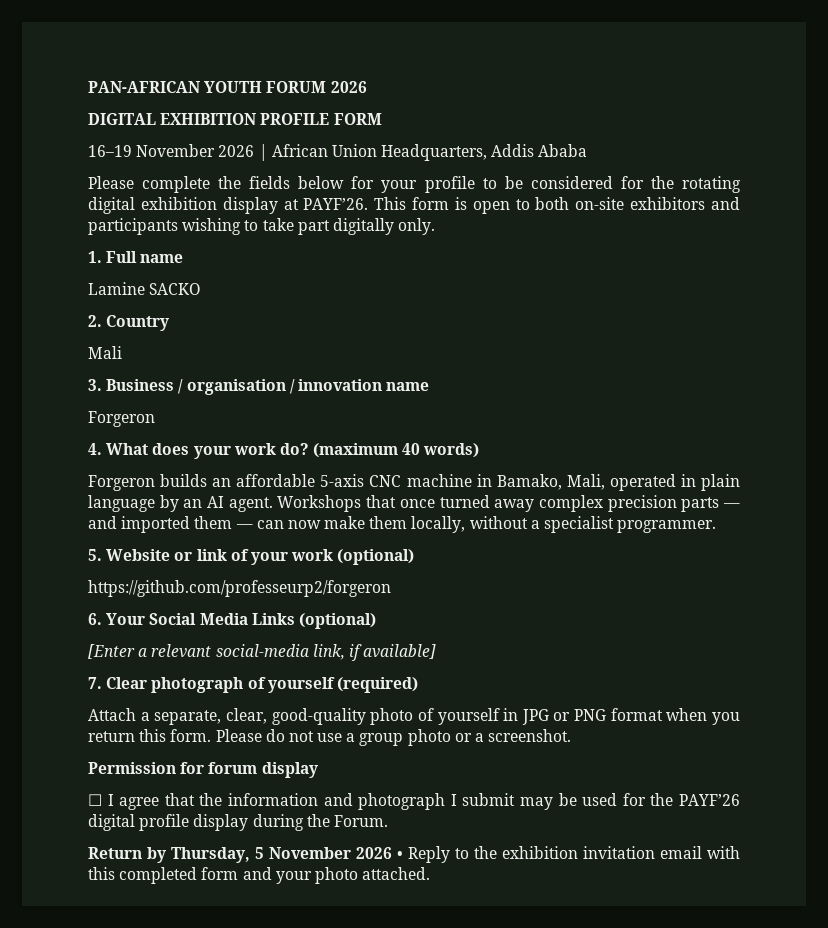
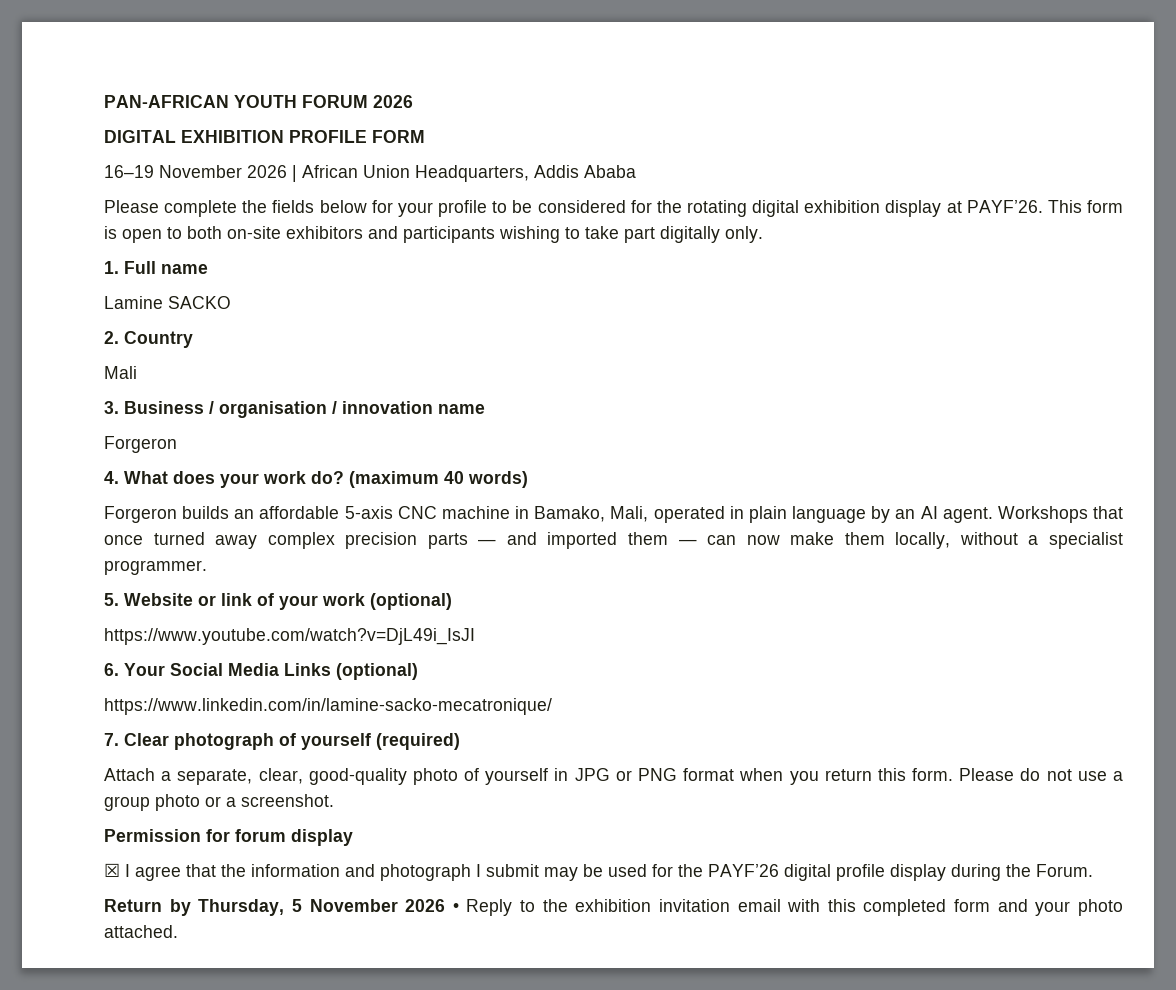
[88,580,391,597] https://github.com/professeurp2/forgeron -> [104,628,475,645] https://www.youtube.com/watch?v=DjL49i_IsJI
[88,644,437,661] [Enter a relevant social-media link, if available] -> [104,698,552,715] https://www.linkedin.com/in/lamine-sacko-mecatronique/
[88,794,102,806] ☐ -> [104,863,120,877] ☒

